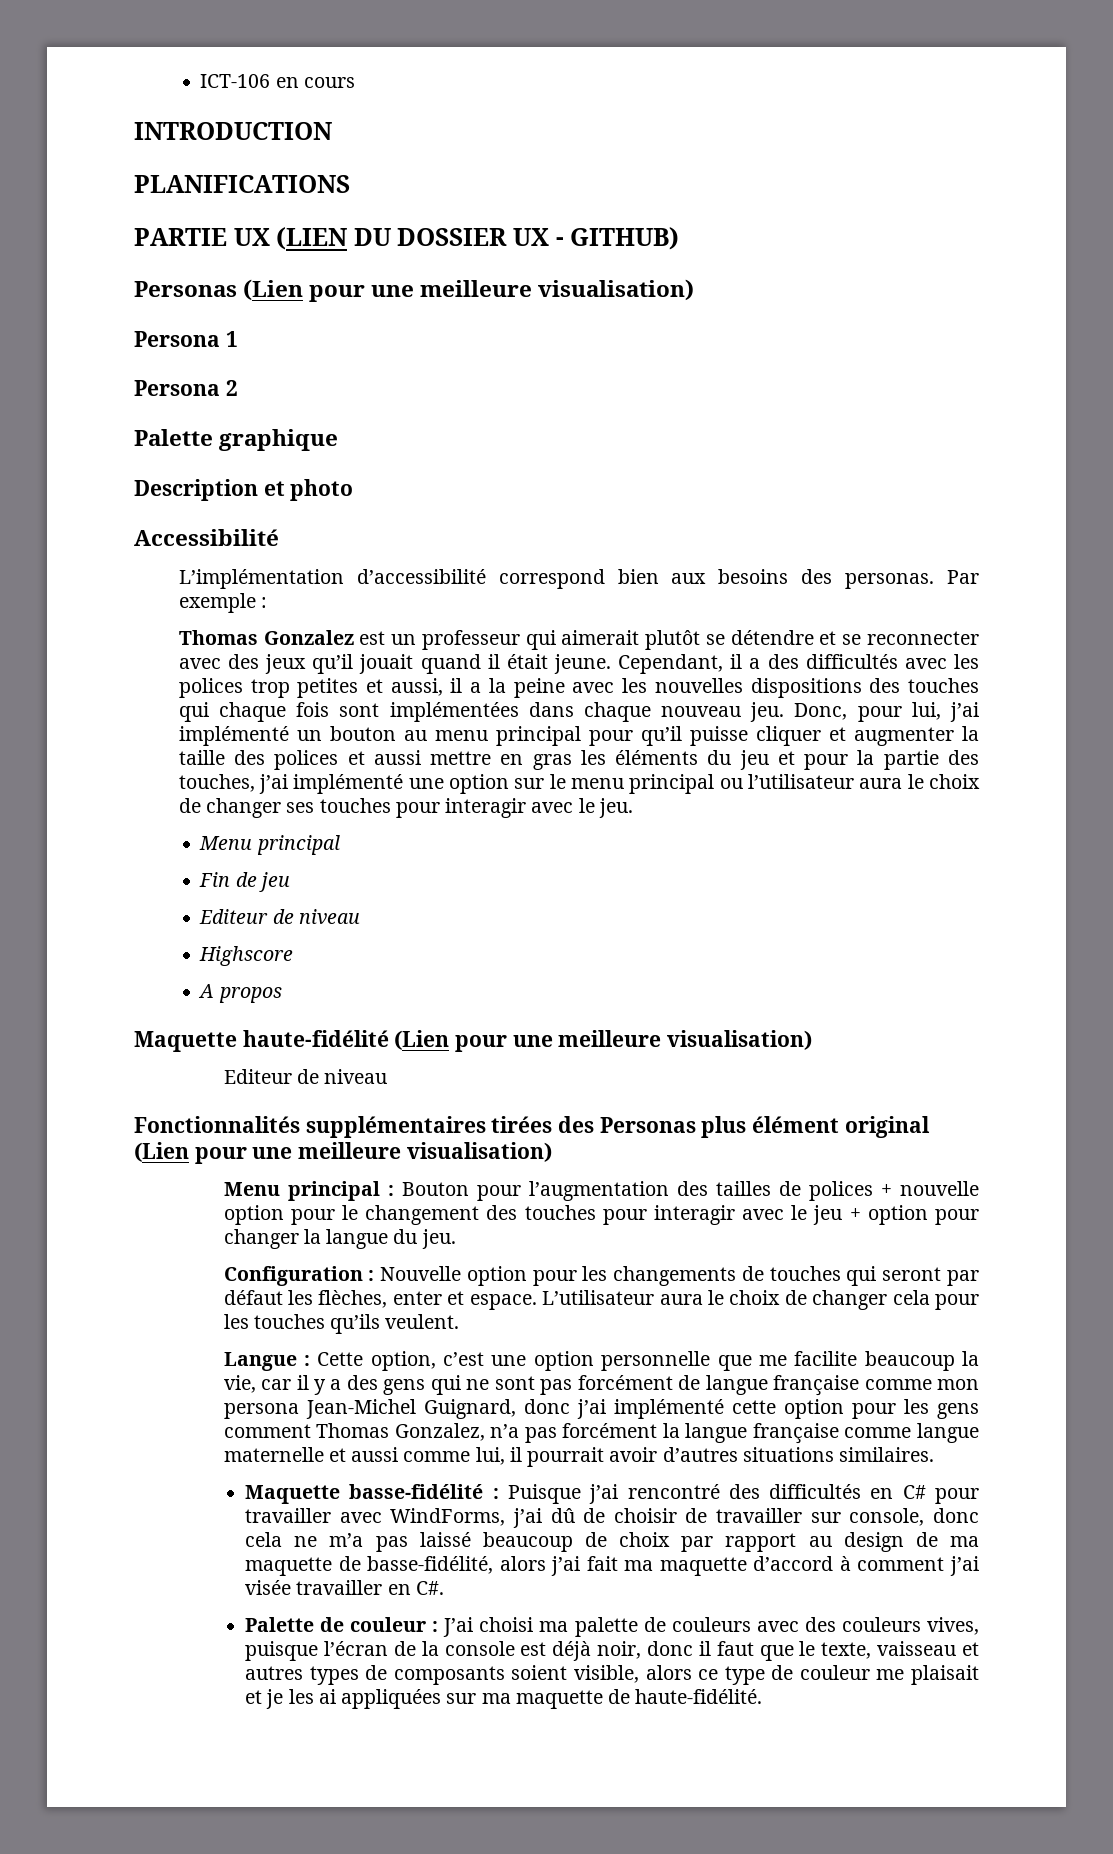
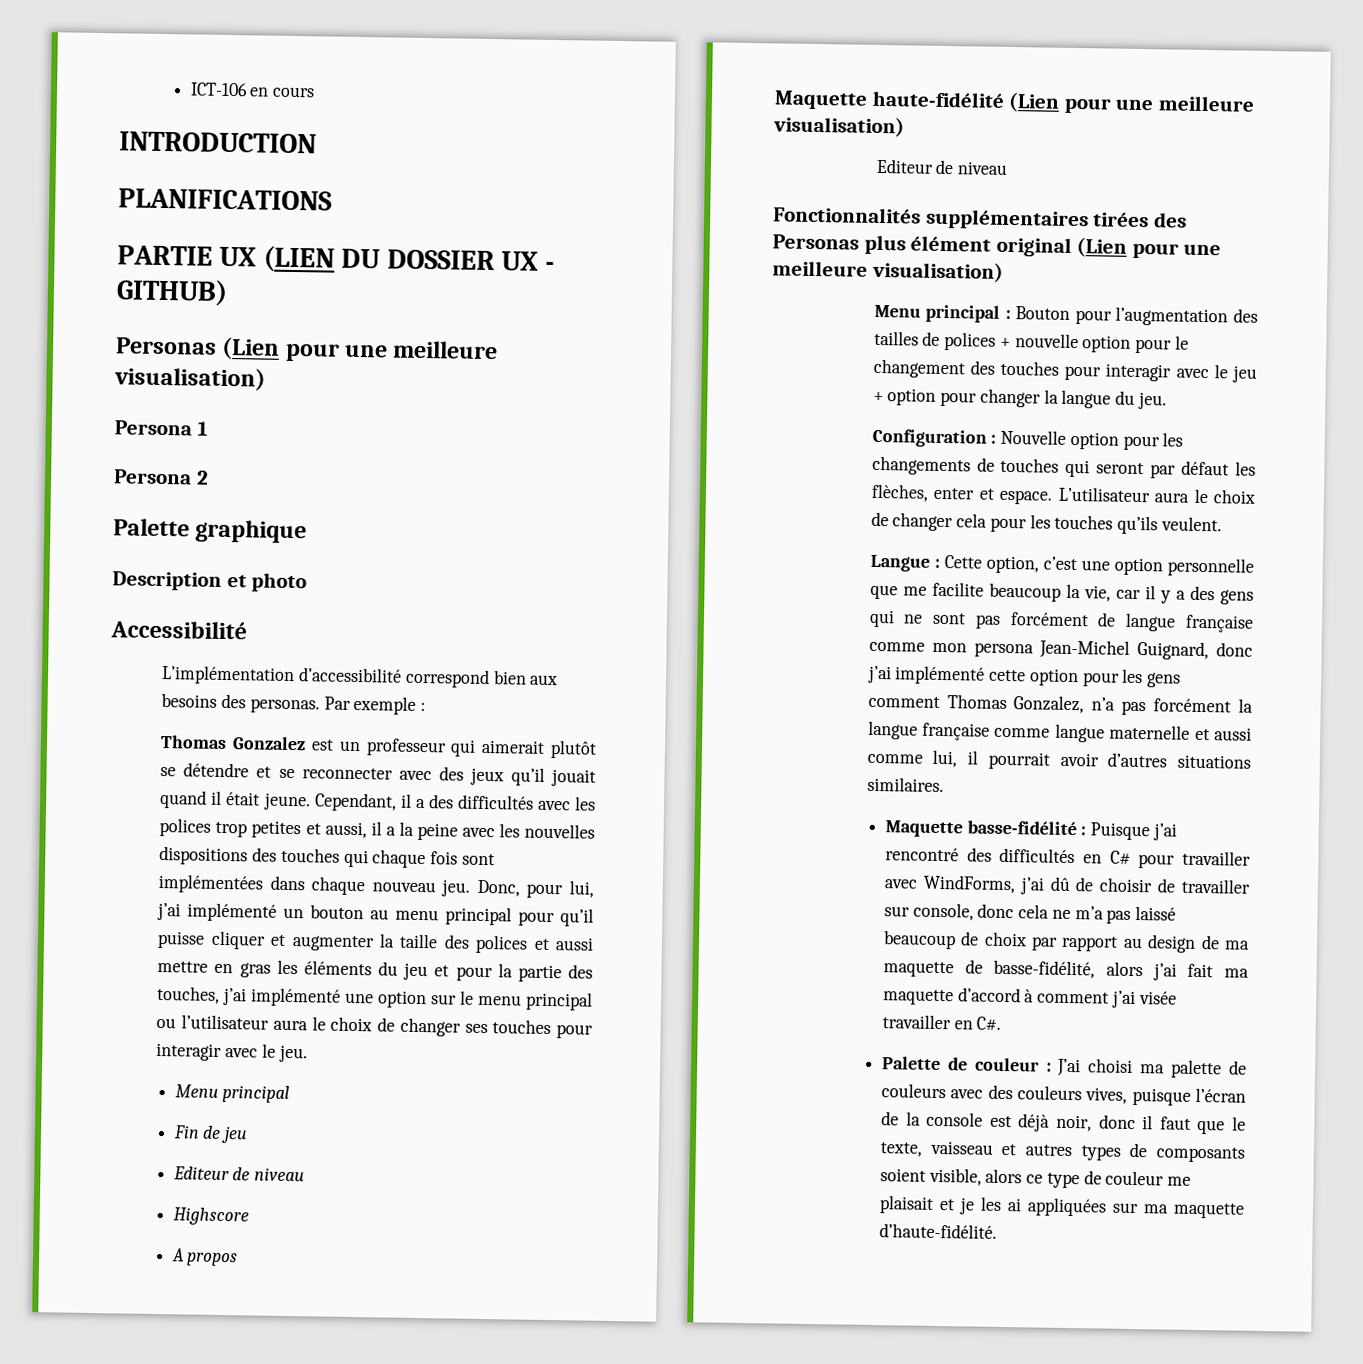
[608,1689,763,1704] de haute-fidélité. -> [878,1223,997,1239] d’haute-fidélité.

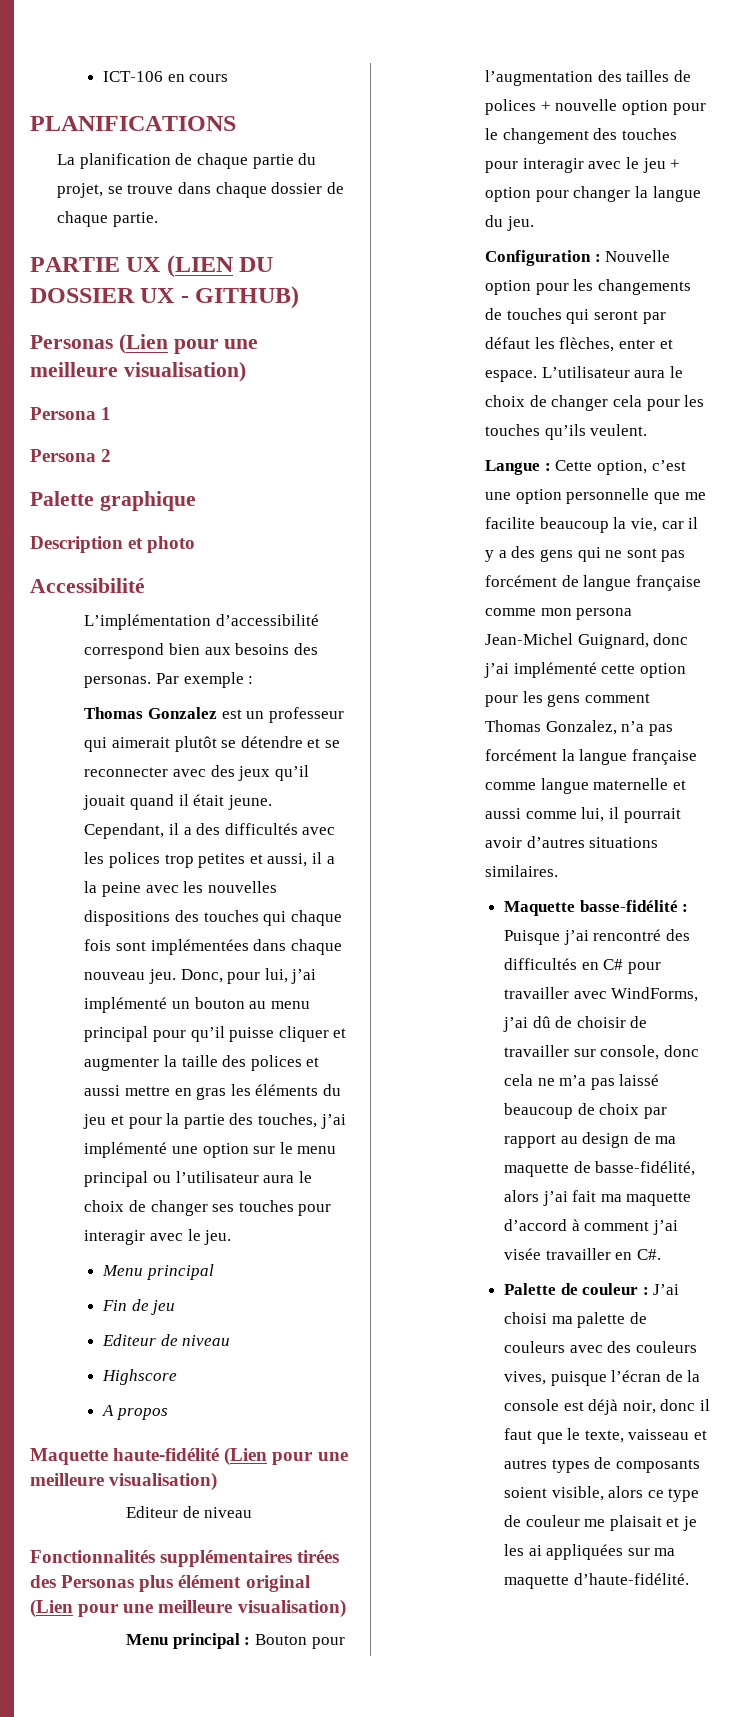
[119,131,317,154] [118,188,332,211] INTRODUCTION // PLANIFICATIONS -> [30,116,236,131] [57,153,317,169] [57,182,344,198] [57,211,158,227] PLANIFICATIONS // La planification de chaque partie du projet, se trouve dans chaque dossier de chaque partie.

